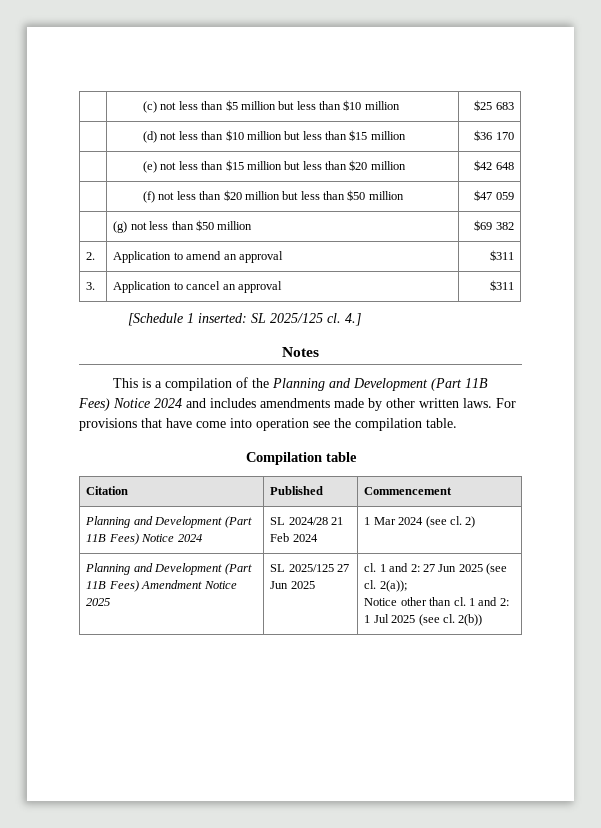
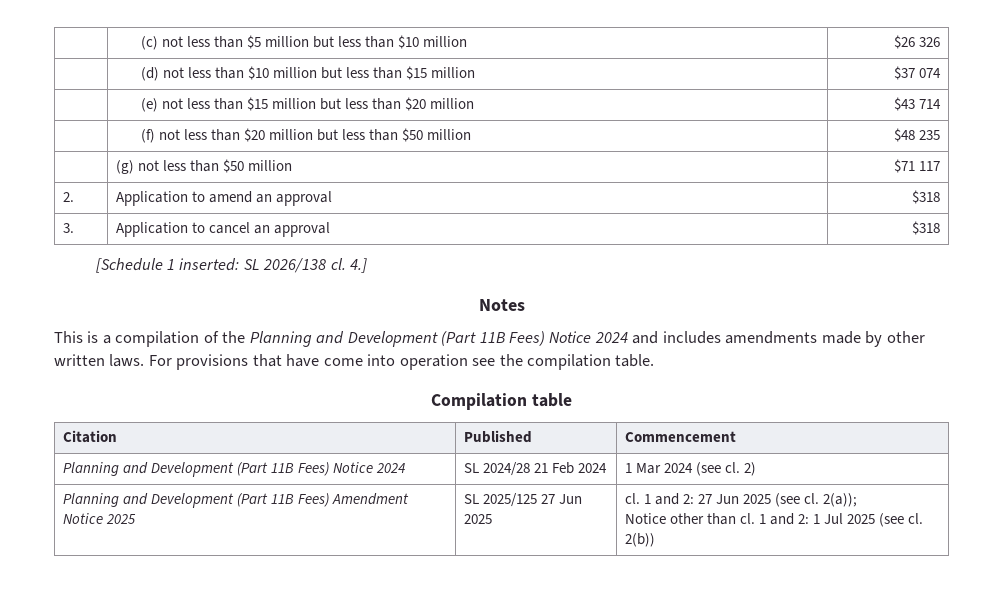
[474,100,514,111] $25 683 -> [894,35,941,49] $26 326
[474,130,514,141] $36 170 -> [894,66,942,80] $37 074
[474,160,514,171] $42 648 -> [894,97,942,111] $43 714
[474,190,514,201] $47 059 -> [894,128,941,142] $48 235
[474,220,514,231] $69 382 -> [894,159,941,173] $71 117
[489,250,514,261] $311 -> [912,190,941,204] $318
[489,280,514,291] $311 -> [912,221,941,235] $318
[270,313,324,323] 2025/125 -> [263,258,327,273] 2026/138

